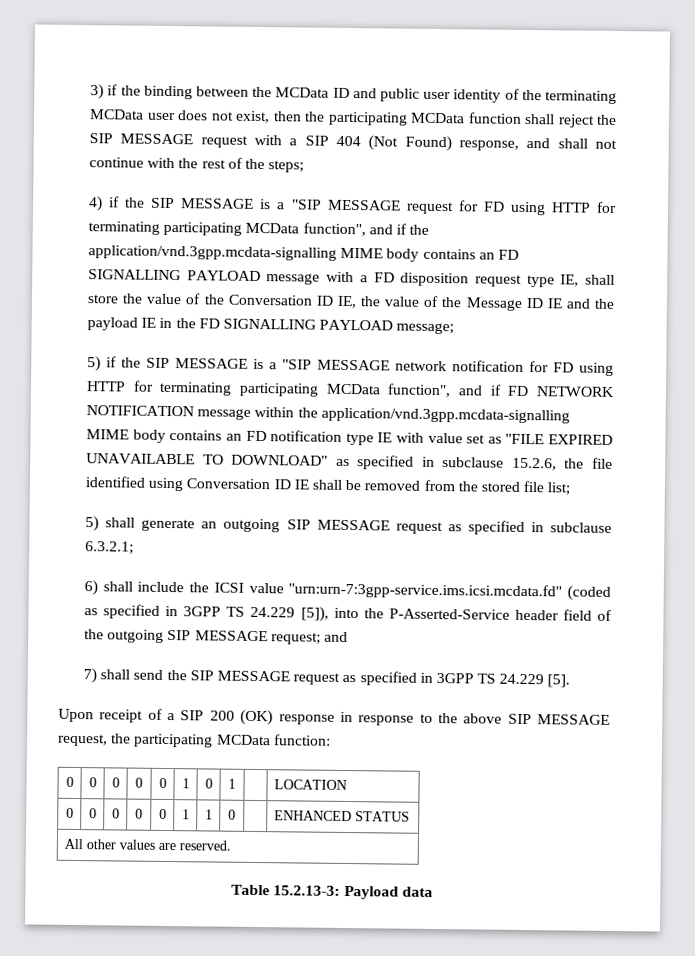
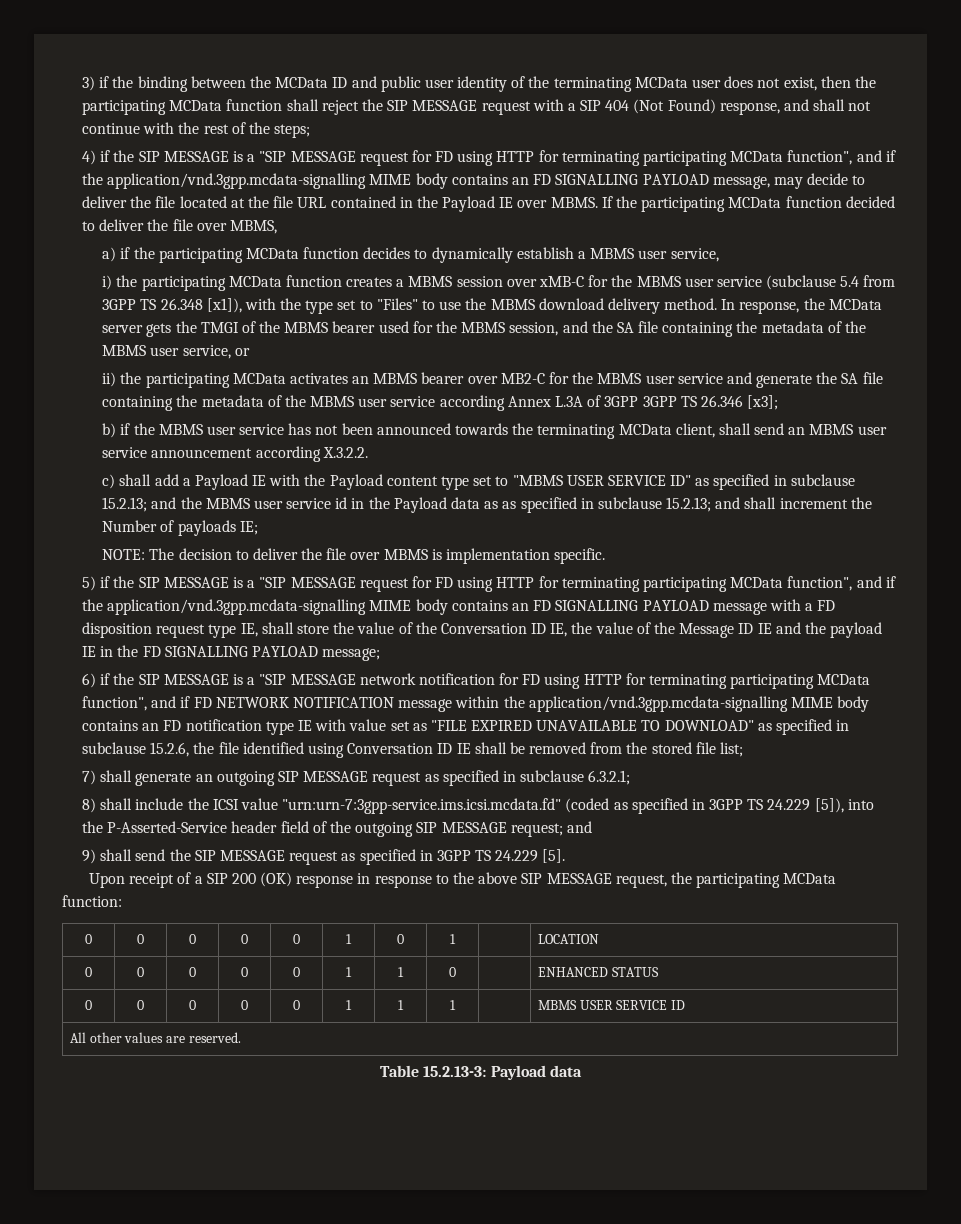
(261, 276) none -> [712,173,866,189] [82,196,895,212] [82,219,278,234] [102,247,719,263] [102,275,896,291] [102,298,882,314] [102,321,867,337] [102,345,250,359] [102,372,883,388] [102,395,779,411] [102,423,887,439] [102,446,368,462] [102,474,855,490] [102,497,872,513] [102,520,258,536] [102,548,606,564] [82,576,896,592] [82,599,709,615] message, may decide to deliver the file located at the file URL contained in the Payload IE over MBMS. If the participating MCData function decided to deliver the file over MBMS, // a) if the participating MCData function decides to dynamically establish a MBMS user service, // i) the participating MCData function creates a MBMS session over xMB-C for the MBMS user service (subclause 5.4 from 3GPP TS 26.348 [x1]), with the type set to "Files" to use the MBMS download delivery method. In response, the MCData server gets the TMGI of the MBMS bearer used for the MBMS session, and the SA file containing the metadata of the MBMS user service, or // ii) the participating MCData activates an MBMS bearer over MB2-C for the MBMS user service and generate the SA file containing the metadata of the MBMS user service according Annex L.3A of 3GPP 3GPP TS 26.346 [x3]; // b) if the MBMS user service has not been announced towards the terminating MCData client, shall send an MBMS user service announcement according X.3.2.2. // c) shall add a Payload IE with the Payload content type set to "MBMS USER SERVICE ID" as specified in subclause 15.2.13; and the MBMS user service id in the Payload data as as specified in subclause 15.2.13; and shall increment the Number of payloads IE; // NOTE: The decision to deliver the file over MBMS is implementation specific. // 5) if the SIP MESSAGE is a "SIP MESSAGE request for FD using HTTP for terminating participating MCData function", and if the application/vnd.3gpp.mcdata-signalling MIME body contains an FD SIGNALLING PAYLOAD
[87,356,102,372] 5) -> [82,673,97,688] 6)
[85,516,100,532] 5) -> [82,770,97,785] 7)
[84,580,99,596] 6) -> [82,798,97,813] 8)
[83,668,98,684] 7) -> [82,849,97,864] 9)
(410, 816) none -> [85,1000,92,1010] [137,1000,144,1010] [189,1000,196,1010] [241,1000,248,1010] [293,1000,300,1010] [346,1000,352,1010] [398,1000,404,1010] [450,1000,456,1010] [537,1000,686,1010] // 0 | 0 | 0 | 0 | 0 | 1 | 1 | 1 | | MBMS USER SERVICE ID

